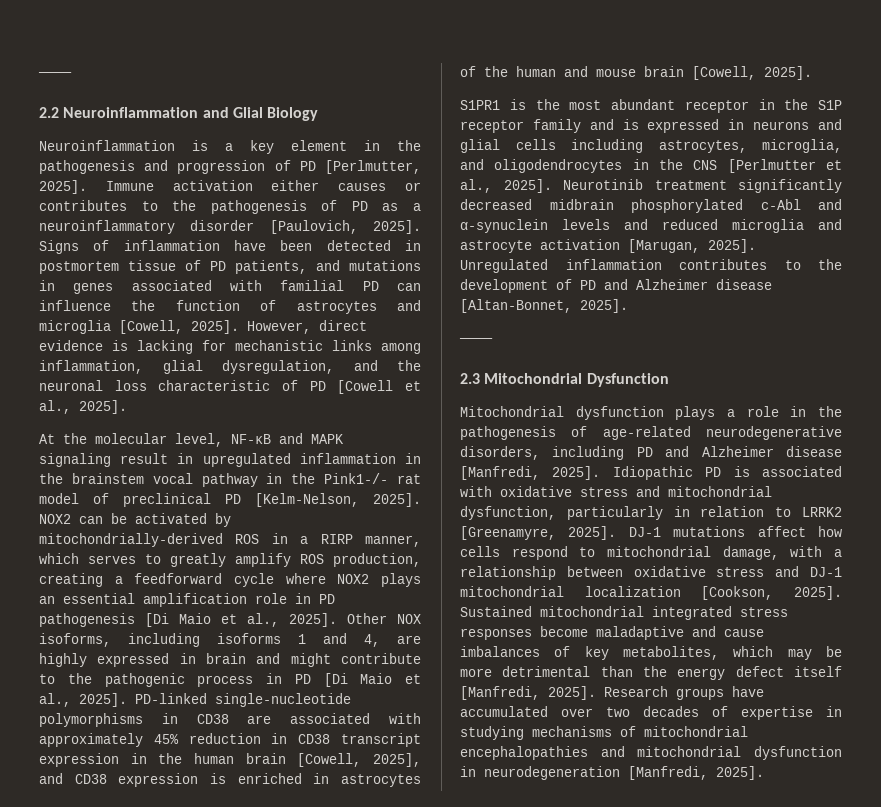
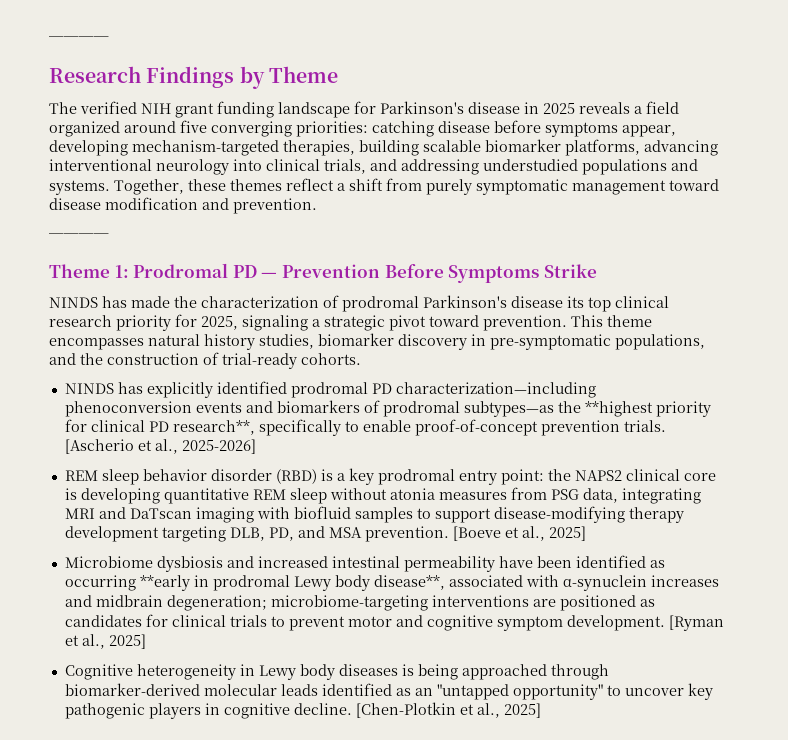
[38,72,72,77] [39,107,319,121] [39,140,421,154] [39,160,421,174] [39,180,421,194] [39,200,421,214] [39,220,421,234] [39,240,421,254] [39,260,421,274] [39,280,421,294] [39,300,421,314] [39,320,367,334] [39,340,421,354] [39,360,421,374] [39,380,422,394] [39,400,127,414] [39,433,344,447] [39,453,421,467] [39,473,421,487] [39,493,421,507] [39,513,231,527] [39,533,421,547] [39,553,421,567] [39,573,421,587] [39,593,335,607] [39,613,421,627] [39,633,421,647] [39,653,422,667] [39,673,421,687] [39,693,351,707] [39,713,422,727] [39,733,422,747] [39,753,421,767] [39,773,421,787] [460,66,812,80] [460,99,842,113] [460,119,842,133] [460,139,842,153] [460,159,842,173] [460,179,842,193] [460,199,842,213] [460,219,842,233] [460,239,756,253] [460,259,842,273] [460,279,772,293] [460,299,628,313] [459,338,493,343] [460,373,669,387] [460,406,842,420] [460,426,842,440] [460,446,842,460] [460,466,842,480] [460,486,772,497] [460,506,842,520] [460,526,842,540] [460,546,842,560] [460,566,842,580] [460,586,842,600] [460,606,788,620] [460,626,764,640] [460,646,842,660] [460,666,842,680] [460,686,764,700] [460,706,842,720] [460,726,748,740] [460,746,842,760] [460,766,764,780] ──── // 2.2 Neuroinflammation and Glial Biology // Neuroinflammation is a key element in the pathogenesis and progression of PD [Perlmutter, 2025]. Immune activation either causes or contributes to the pathogenesis of PD as a neuroinflammatory disorder [Paulovich, 2025]. Signs of inflammation have been detected in postmortem tissue of PD patients, and mutations in genes associated with familial PD can influence the function of astrocytes and microglia [Cowell, 2025]. However, direct evidence is lacking for mechanistic links among inflammation, glial dysregulation, and the neuronal loss characteristic of PD [Cowell et al., 2025]. // At the molecular level, NF-κB and MAPK signaling result in upregulated inflammation in the brainstem vocal pathway in the Pink1-/- rat model of preclinical PD [Kelm-Nelson, 2025]. NOX2 can be activated by mitochondrially-derived ROS in a RIRP manner, which serves to greatly amplify ROS production, creating a feedforward cycle where NOX2 plays an essential amplification role in PD pathogenesis [Di Maio et al., 2025]. Other NOX isoforms, including isoforms 1 and 4, are highly expressed in brain and might contribute to the pathogenic process in PD [Di Maio et al., 2025]. PD-linked single-nucleotide polymorphisms in CD38 are associated with approximately 45% reduction in CD38 transcript expression in the human brain [Cowell, 2025], and CD38 expression is enriched in astrocytes of the human and mouse brain [Cowell, 2025]. // S1PR1 is the most abundant receptor in the S1P receptor family and is expressed in neurons and glial cells including astrocytes, microglia, and oligodendrocytes in the CNS [Perlmutter et al., 2025]. Neurotinib treatment significantly decreased midbrain phosphorylated c-Abl and α-synuclein levels and reduced microglia and astrocyte activation [Marugan, 2025]. Unregulated inflammation contributes to the development of PD and Alzheimer disease [Altan-Bonnet, 2025]. // ──── // 2.3 Mitochondrial Dysfunction // Mitochondrial dysfunction plays a role in the pathogenesis of age-related neurodegenerative disorders, including PD and Alzheimer disease [Manfredi, 2025]. Idiopathic PD is associated with oxidative stress and mitochondrial dysfunction, particularly in relation to LRRK2 [Greenamyre, 2025]. DJ-1 mutations affect how cells respond to mitochondrial damage, with a relationship between oxidative stress and DJ-1 mitochondrial localization [Cookson, 2025]. Sustained mitochondrial integrated stress responses become maladaptive and cause imbalances of key metabolites, which may be more detrimental than the energy defect itself [Manfredi, 2025]. Research groups have accumulated over two decades of expertise in studying mechanisms of mitochondrial encephalopathies and mitochondrial dysfunction in neurodegeneration [Manfredi, 2025]. -> [49,36,109,42] [49,66,338,89] [49,101,679,118] [49,120,676,137] [49,139,718,156] [49,159,698,175] [49,178,719,195] [49,197,317,214] [49,233,109,239] [49,263,597,283] [49,295,669,312] [49,314,652,331] [49,333,705,350] [49,352,361,369] [64,381,596,398] [64,400,711,417] [64,419,666,436] [64,439,256,454] [64,468,716,485] [64,487,701,504] [64,506,684,523] [64,526,586,542] [64,555,665,572] [64,575,719,591] [64,595,655,611] [64,614,724,631] [64,634,146,649] [64,664,609,680] [64,683,713,700] [64,702,541,719] ──── // Research Findings by Theme // The verified NIH grant funding landscape for Parkinson's disease in 2025 reveals a field organized around five converging priorities: catching disease before symptoms appear, developing mechanism-targeted therapies, building scalable biomarker platforms, advancing interventional neurology into clinical trials, and addressing understudied populations and systems. Together, these themes reflect a shift from purely symptomatic management toward disease modification and prevention. // ──── // Theme 1: Prodromal PD — Prevention Before Symptoms Strike // NINDS has made the characterization of prodromal Parkinson's disease its top clinical research priority for 2025, signaling a strategic pivot toward prevention. This theme encompasses natural history studies, biomarker discovery in pre-symptomatic populations, and the construction of trial-ready cohorts. // NINDS has explicitly identified prodromal PD characterization—including phenoconversion events and biomarkers of prodromal subtypes—as the **highest priority for clinical PD research**, specifically to enable proof-of-concept prevention trials. [Ascherio et al., 2025-2026] // REM sleep behavior disorder (RBD) is a key prodromal entry point: the NAPS2 clinical core is developing quantitative REM sleep without atonia measures from PSG data, integrating MRI and DaTscan imaging with biofluid samples to support disease-modifying therapy development targeting DLB, PD, and MSA prevention. [Boeve et al., 2025] // Microbiome dysbiosis and increased intestinal permeability have been identified as occurring **early in prodromal Lewy body disease**, associated with α-synuclein increases and midbrain degeneration; microbiome-targeting interventions are positioned as candidates for clinical trials to prevent motor and cognitive symptom development. [Ryman et al., 2025] // Cognitive heterogeneity in Lewy body diseases is being approached through biomarker-derived molecular leads identified as an "untapped opportunity" to uncover key pathogenic players in cognitive decline. [Chen-Plotkin et al., 2025]

